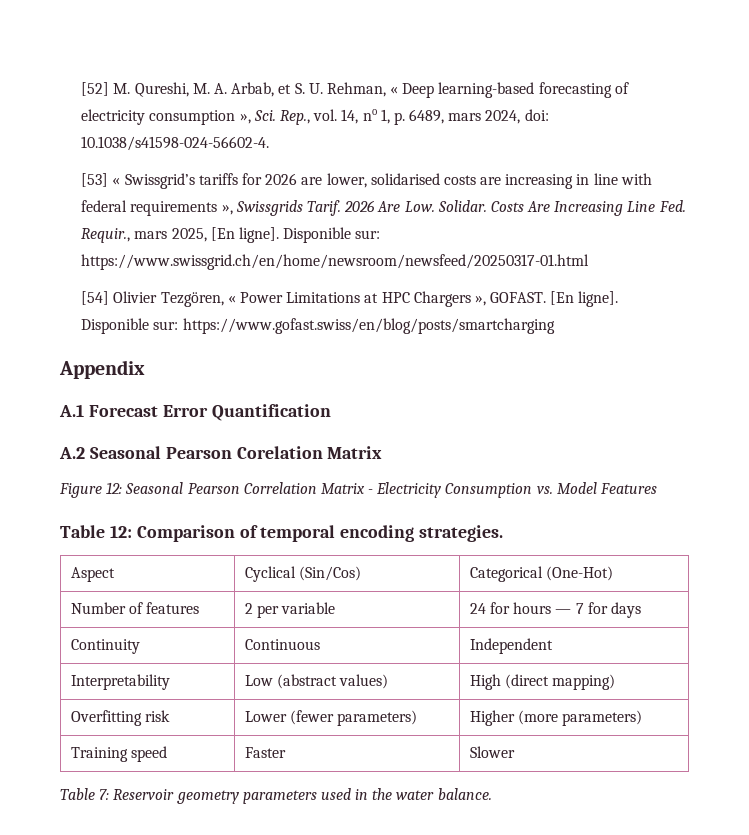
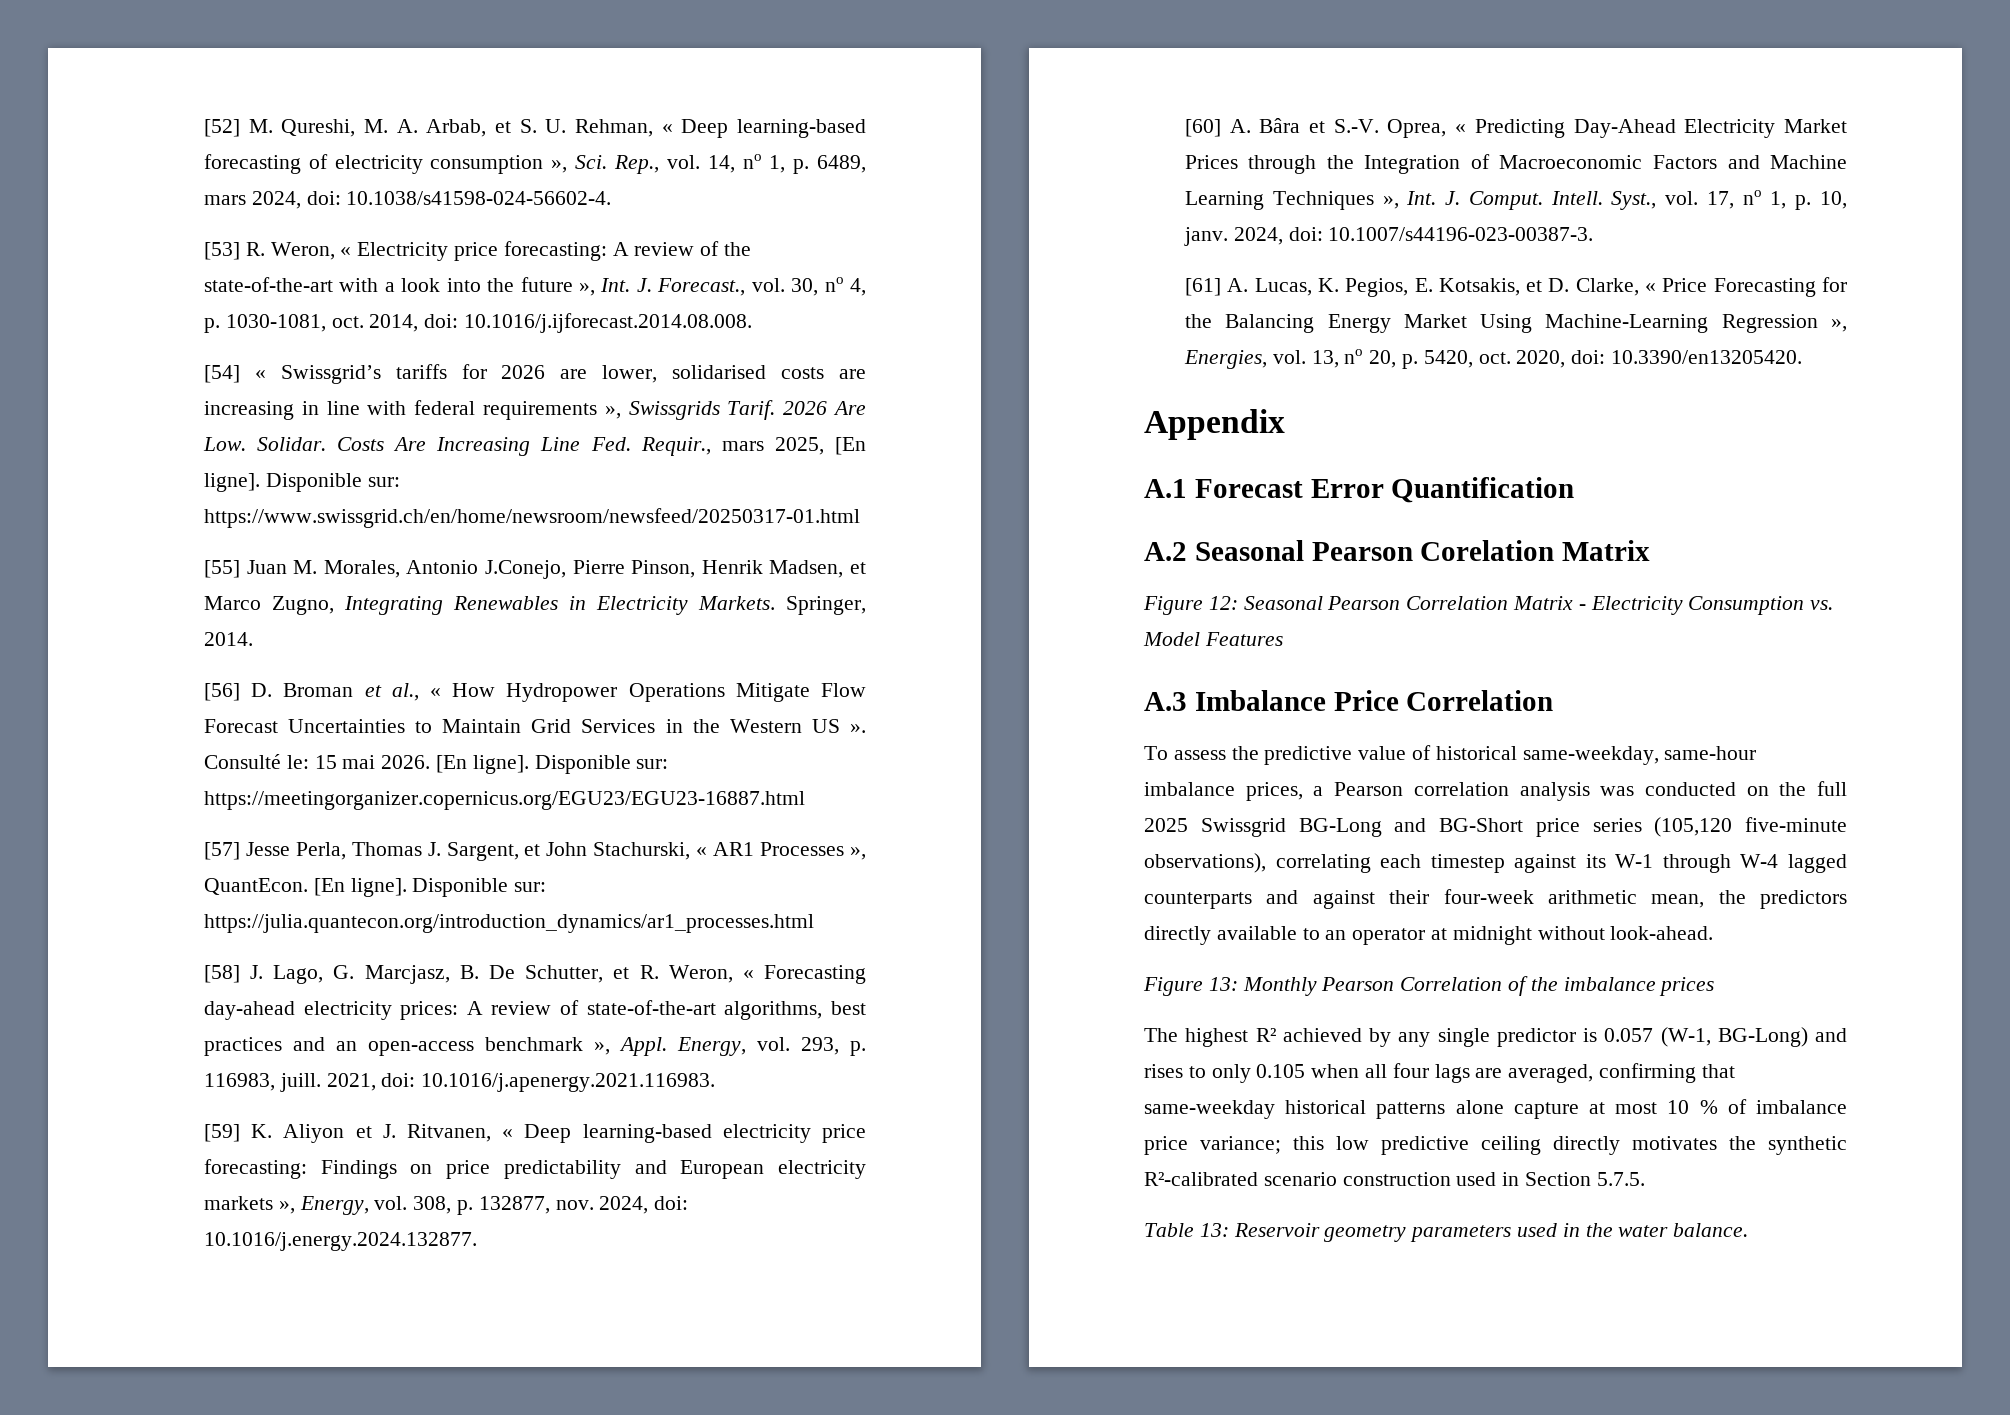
(109, 180) none -> [245,241,752,261] [203,277,866,296] [203,313,752,333] [203,365,240,383] R. Weron, « Electricity price forecasting: A review of the state-of-the-art with a look into the future », Int. J. Forecast., vol. 30, no 4, p. 1030‑1081, oct. 2014, doi: 10.1016/j.ijforecast.2014.08.008. // [54]
[81,291,619,307] [81,318,555,334] [54] Olivier Tezgören, « Power Limitations at HPC Chargers », GOFAST. [En ligne]. Disponible sur: https://www.gofast.swiss/en/blog/posts/smartcharging -> [203,560,866,579] [203,596,866,615] [203,632,253,646] [203,683,866,702] [203,719,866,733] [203,754,669,774] [203,791,805,810] [203,842,866,861] [203,878,547,897] [203,914,814,933] [203,965,866,984] [203,1000,866,1020] [203,1037,866,1056] [203,1073,716,1092] [203,1124,866,1143] [203,1159,866,1179] [203,1196,689,1215] [203,1232,477,1251] [1184,118,1847,138] [1184,154,1847,174] [1184,190,1847,210] [1183,227,1594,246] [1184,277,1847,297] [1184,314,1848,333] [1183,349,1803,369] [55] Juan M. Morales, Antonio J.Conejo, Pierre Pinson, Henrik Madsen, et Marco Zugno, Integrating Renewables in Electricity Markets. Springer, 2014. // [56] D. Broman et al., « How Hydropower Operations Mitigate Flow Forecast Uncertainties to Maintain Grid Services in the Western US ». Consulté le: 15 mai 2026. [En ligne]. Disponible sur: https://meetingorganizer.copernicus.org/EGU23/EGU23-16887.html // [57] Jesse Perla, Thomas J. Sargent, et John Stachurski, « AR1 Processes », QuantEcon. [En ligne]. Disponible sur: https://julia.quantecon.org/introduction_dynamics/ar1_processes.html // [58] J. Lago, G. Marcjasz, B. De Schutter, et R. Weron, « Forecasting day-ahead electricity prices: A review of state-of-the-art algorithms, best practices and an open-access benchmark », Appl. Energy, vol. 293, p. 116983, juill. 2021, doi: 10.1016/j.apenergy.2021.116983. // [59] K. Aliyon et J. Ritvanen, « Deep learning-based electricity price forecasting: Findings on price predictability and European electricity markets », Energy, vol. 308, p. 132877, nov. 2024, doi: 10.1016/j.energy.2024.132877. // [60] A. Bâra et S.-V. Oprea, « Predicting Day-Ahead Electricity Market Prices through the Integration of Macroeconomic Factors and Machine Learning Techniques », Int. J. Comput. Intell. Syst., vol. 17, no 1, p. 10, janv. 2024, doi: 10.1007/s44196-023-00387-3. // [61] A. Lucas, K. Pegios, E. Kotsakis, et D. Clarke, « Price Forecasting for the Balancing Energy Market Using Machine-Learning Regression », Energies, vol. 13, no 20, p. 5420, oct. 2020, doi: 10.3390/en13205420.
[60,525,504,542] [70,567,115,582] [244,566,361,582] [469,566,613,582] [70,602,200,614] [244,602,336,618] [469,602,641,618] [70,639,140,654] [244,639,320,650] [469,638,553,654] [70,674,170,690] [244,674,389,689] [469,674,616,690] [70,710,170,726] [244,710,418,726] [469,710,643,726] [70,746,167,762] [244,747,286,758] [469,746,515,758] [60,788,110,800] Table 12: Comparison of temporal encoding strategies. // Aspect | Cyclical (Sin/Cos) | Categorical (One-Hot) // Number of features | 2 per variable | 24 for hours — 7 for days // Continuity | Continuous | Independent // Interpretability | Low (abstract values) | High (direct mapping) // Overfitting risk | Lower (fewer parameters) | Higher (more parameters) // Training speed | Faster | Slower // Table 7: -> [1144,690,1554,711] [1144,745,1757,765] [1144,781,1847,801] [1144,817,1847,837] [1144,853,1847,873] [1144,889,1847,909] [1144,926,1714,945] [1143,976,1715,996] [1144,1027,1847,1047] [1144,1063,1735,1083] [1144,1099,1847,1119] [1144,1136,1847,1155] [1144,1172,1645,1186] [1144,1223,1229,1237] A.3 Imbalance Price Correlation // To assess the predictive value of historical same-weekday, same-hour imbalance prices, a Pearson correlation analysis was conducted on the full 2025 Swissgrid BG-Long and BG-Short price series (105,120 five-minute observations), correlating each timestep against its W-1 through W-4 lagged counterparts and against their four-week arithmetic mean, the predictors directly available to an operator at midnight without look-ahead. // Figure 13: Monthly Pearson Correlation of the imbalance prices // The highest R² achieved by any single predictor is 0.057 (W-1, BG-Long) and rises to only 0.105 when all four lags are averaged, confirming that same-weekday historical patterns alone capture at most 10 % of imbalance price variance; this low predictive ceiling directly motivates the synthetic R²-calibrated scenario construction used in Section 5.7.5. // Table 13:

